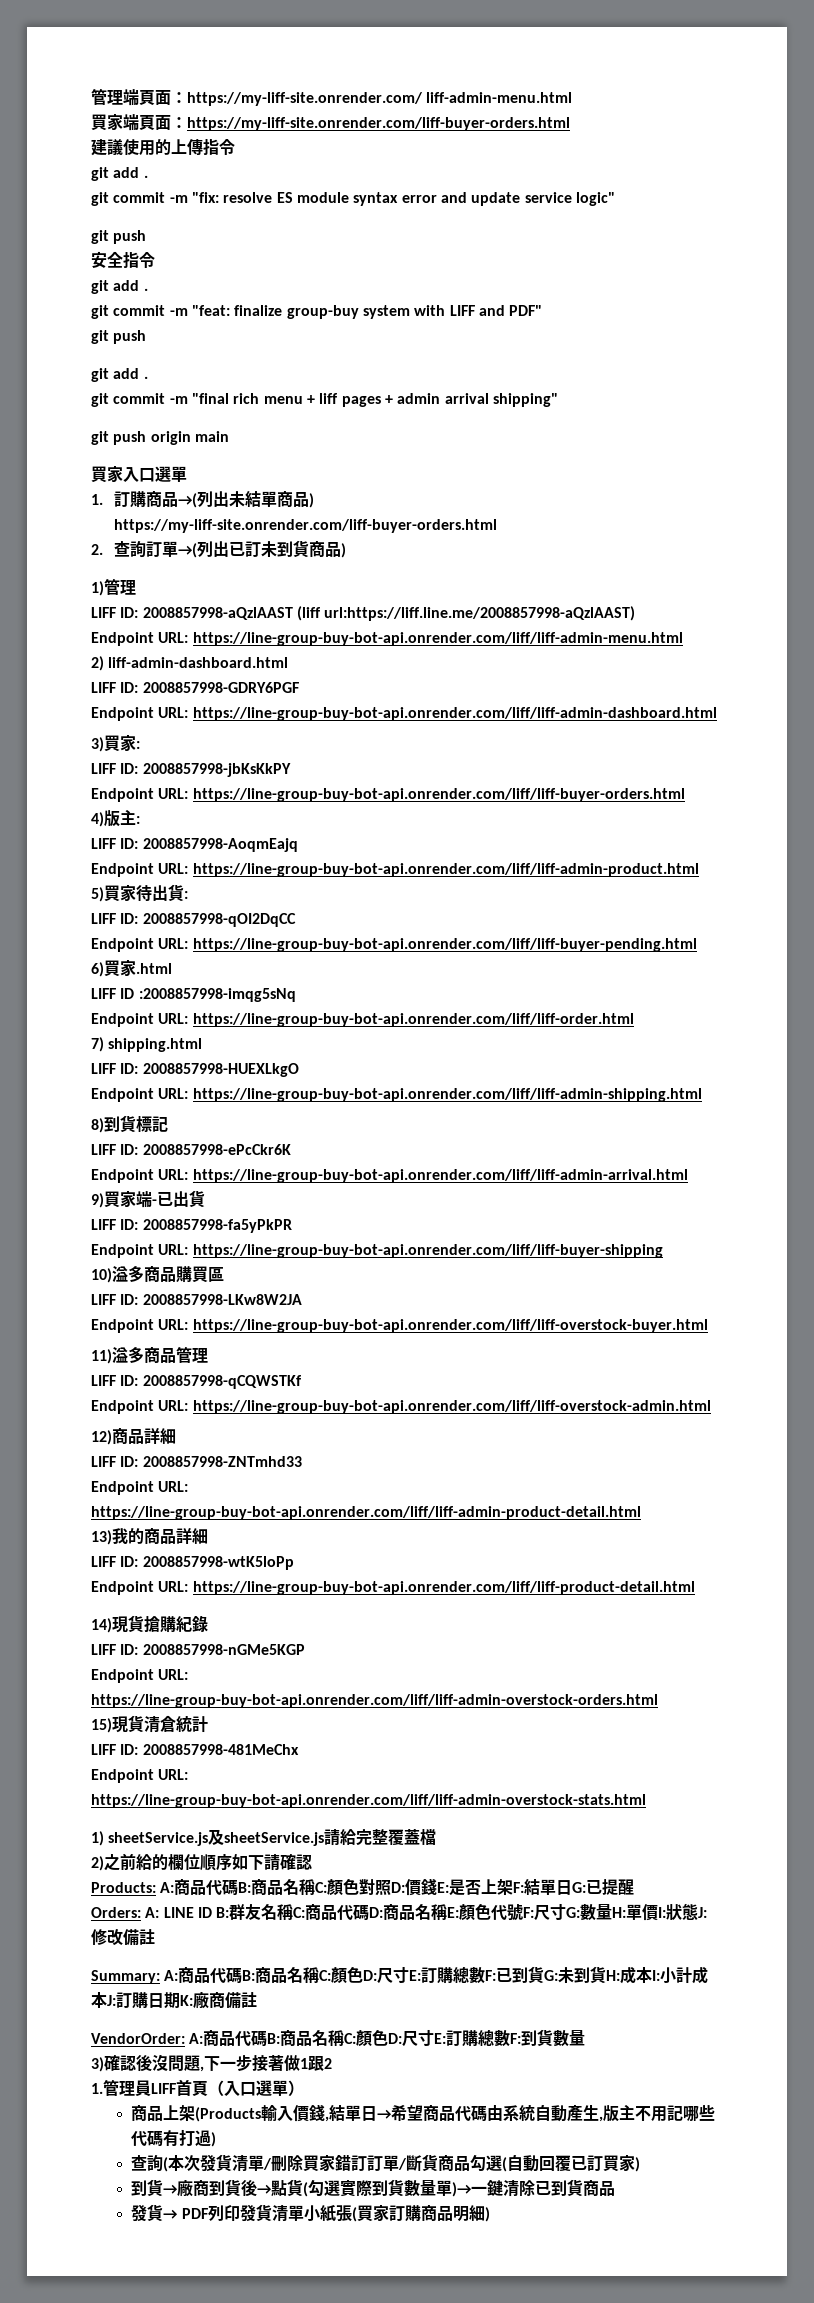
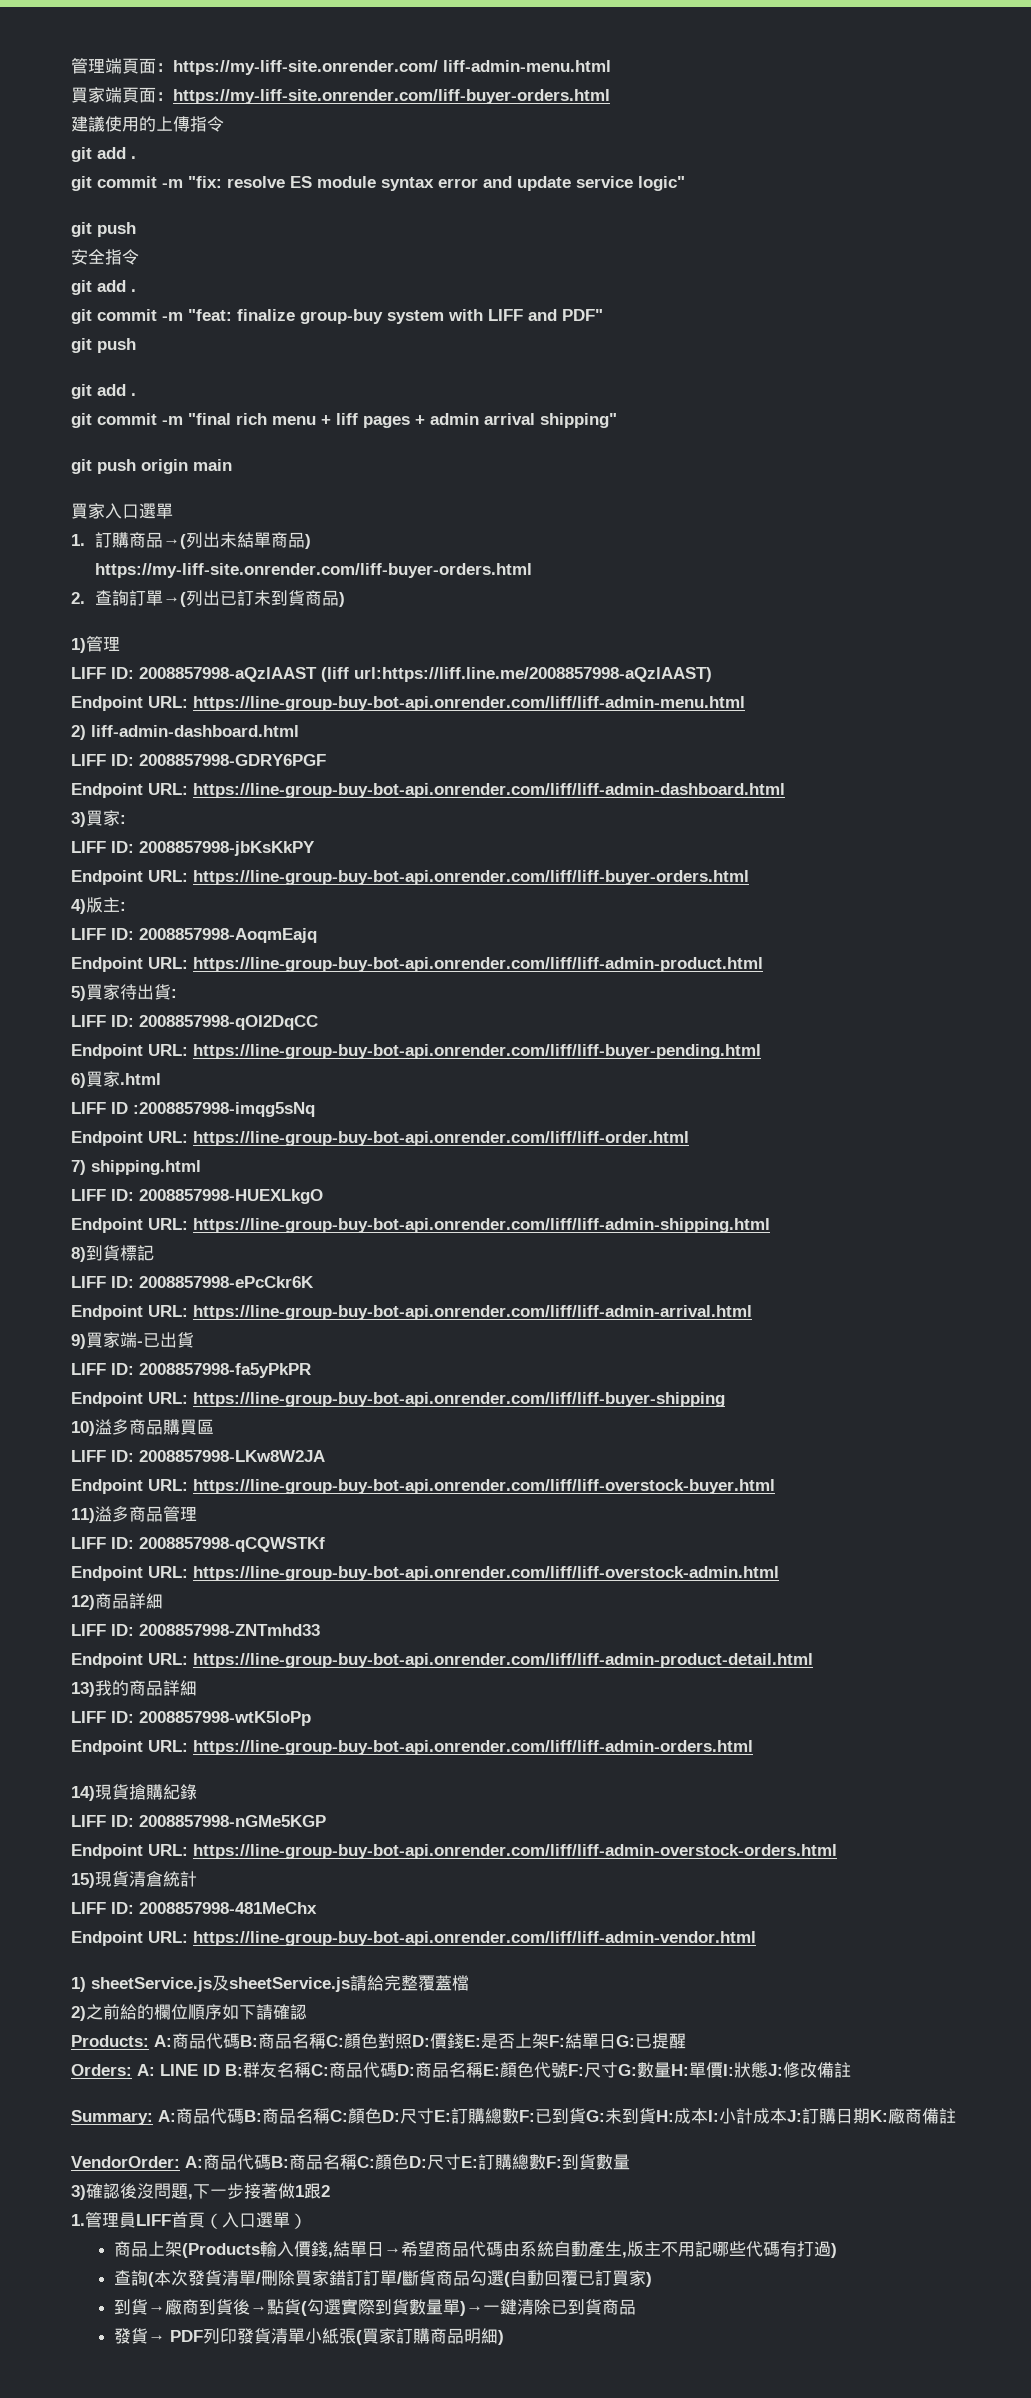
[192,1581,695,1595] https://line-group-buy-bot-api.onrender.com/liff/liff-product-detail.html -> [193,1740,753,1755] https://line-group-buy-bot-api.onrender.com/liff/liff-admin-orders.html
[91,1794,646,1808] https://line-group-buy-bot-api.onrender.com/liff/liff-admin-overstock-stats.html -> [193,1931,756,1946] https://line-group-buy-bot-api.onrender.com/liff/liff-admin-vendor.html

